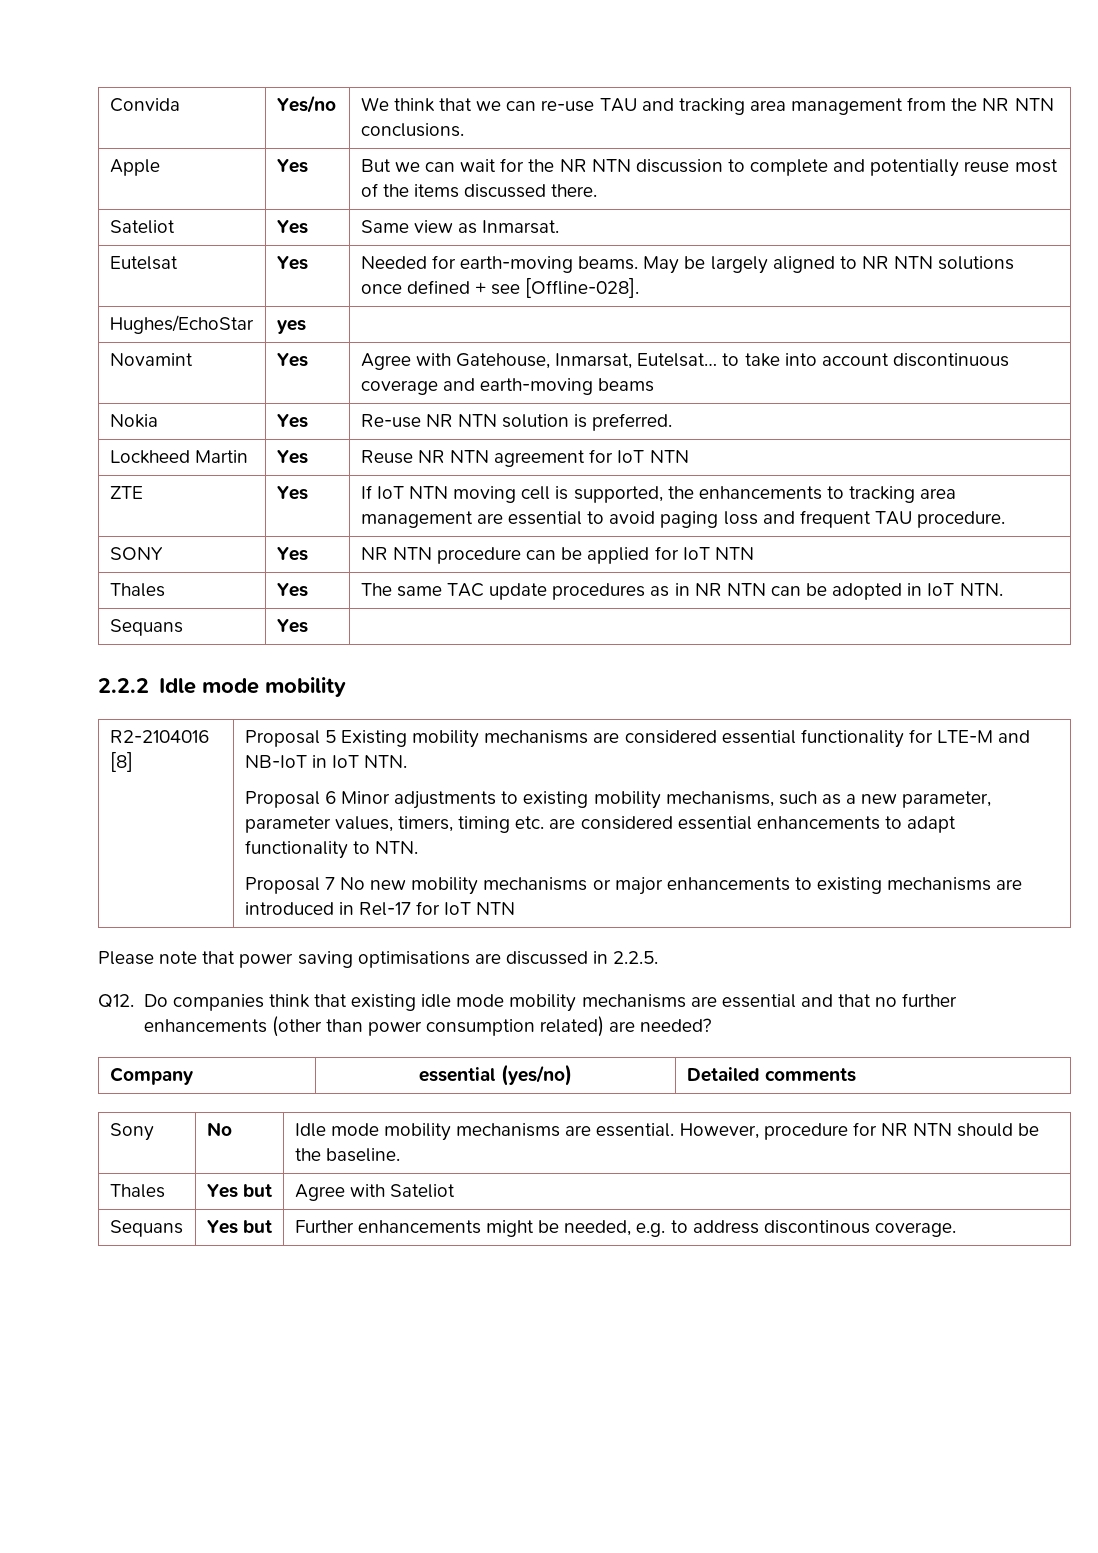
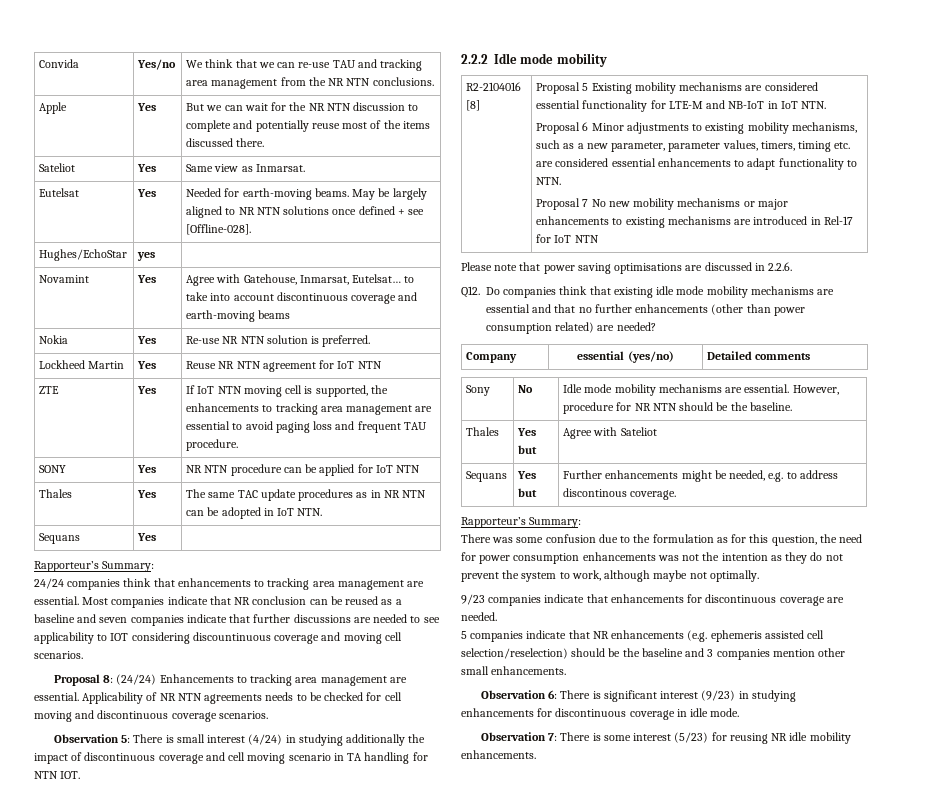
(308, 626) none -> [34,561,155,572] [34,578,425,590] [34,596,402,608] [34,614,440,626] [34,632,402,644] [34,651,83,659] [53,674,407,686] [34,692,402,704] [34,710,268,722] [53,734,426,746] [34,752,428,764] [34,771,81,779] // Rapporteur’s Summary: // 24/24 companies think that enhancements to tracking area management are essential. Most companies indicate that NR conclusion can be reused as a baseline and seven companies indicate that further discussions are needed to see applicability to IOT considering discountinuous coverage and moving cell scenarios. // Proposal 8: (24/24) Enhancements to tracking area management are essential. Applicability of NR NTN agreements needs to be checked for cell moving and discontinuous coverage scenarios. // Observation 5: There is small interest (4/24) in studying additionally the impact of discontinuous coverage and cell moving scenario in TA handling for NTN IOT.
[613,951,659,964] 2.2.5. -> [768,262,793,271] 2.2.6.
(956, 1229) none -> [461,517,582,528] [461,534,863,546] [461,552,843,564] [461,570,759,582] [461,594,844,606] [461,612,497,621] [461,630,825,642] [461,648,846,660] [461,666,567,675] [480,690,796,702] [461,708,740,720] [480,732,851,744] [461,750,536,759] // Rapporteur’s Summary: // There was some confusion due to the formulation as for this question, the need for power consumption enhancements was not the intention as they do not prevent the system to work, although maybe not optimally. // 9/23 companies indicate that enhancements for discontinuous coverage are needed. // 5 companies indicate that NR enhancements (e.g. ephemeris assisted cell selection/reselection) should be the baseline and 3 companies mention other small enhancements. // Observation 6: There is significant interest (9/23) in studying enhancements for discontinuous coverage in idle mode. // Observation 7: There is some interest (5/23) for reusing NR idle mobility enhancements.

